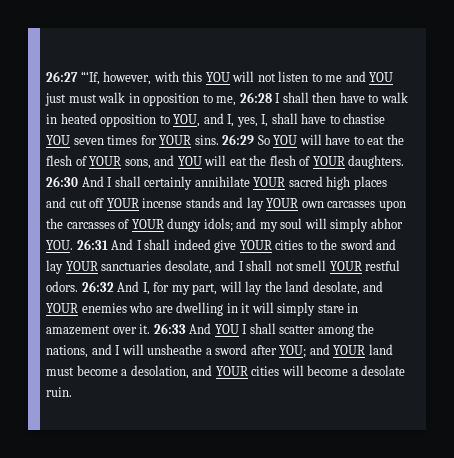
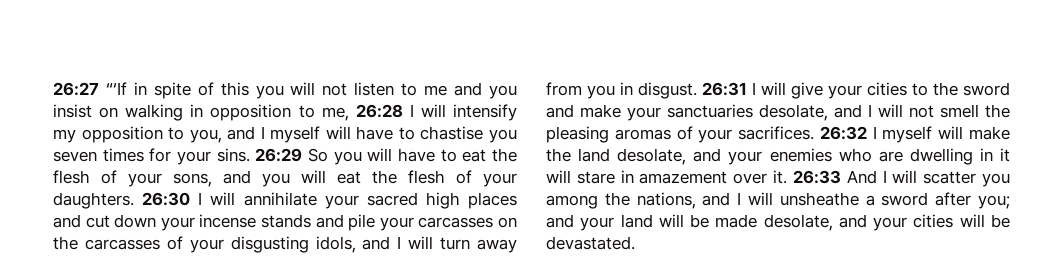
[80,71,230,85] “‘If, however, with this YOU -> [105,82,284,99] “‘If in spite of this you
[369,72,394,82] [45,92,126,106] YOU just must walk -> [488,85,517,99] [53,104,184,121] you insist on walking
[282,92,408,103] [46,113,298,127] shall then have to walk in heated opposition to YOU, and I, yes, I, shall -> [420,104,518,121] [53,126,351,143] will intensify my opposition to you, and I myself will
[46,135,70,145] YOU -> [489,129,517,143] you
[159,135,192,145] YOUR -> [176,151,211,165] your
[273,135,298,145] YOU -> [333,151,362,165] you
[89,156,122,166] YOUR -> [128,173,162,187] your
[177,156,202,166] YOU -> [262,173,290,187] you
[312,156,345,166] YOUR -> [483,173,517,187] your
[81,176,286,190] And I shall certainly annihilate YOUR -> [198,192,359,209] I will annihilate your
[89,198,139,208] off YOUR -> [114,214,195,231] down your
[246,197,406,211] [46,218,403,232] [46,239,272,253] lay YOUR own carcasses upon the carcasses of YOUR dungy idols; and my soul will simply abhor YOU. 26:31 And I shall indeed give YOUR -> [348,214,518,231] [53,236,517,253] [546,82,862,99] pile your carcasses on the carcasses of your disgusting idols, and I will turn away from you in disgust. 26:31 I will give your
[46,260,98,274] lay YOUR -> [580,104,661,121] make your
[246,260,273,271] shall -> [878,104,903,117] will
[329,260,401,271] [46,281,263,295] YOUR restful odors. 26:32 And I, for my part, will lay -> [985,104,1010,118] [546,126,1010,143] the pleasing aromas of your sacrifices. 26:32 I myself will make
[46,303,78,313] YOUR -> [728,151,763,165] your
[277,302,316,316] simply -> (571, 176) none
[214,323,316,334] YOU I shall scatter -> [882,170,1010,187] I will scatter you
[279,344,393,358] [46,365,406,379] [46,387,72,397] YOU; and YOUR land must become a desolation, and YOUR cities will become a desolate ruin. -> [978,195,1010,209] [546,214,1010,231] [546,236,635,250] you; and your land will be made desolate, and your cities will be devastated.

